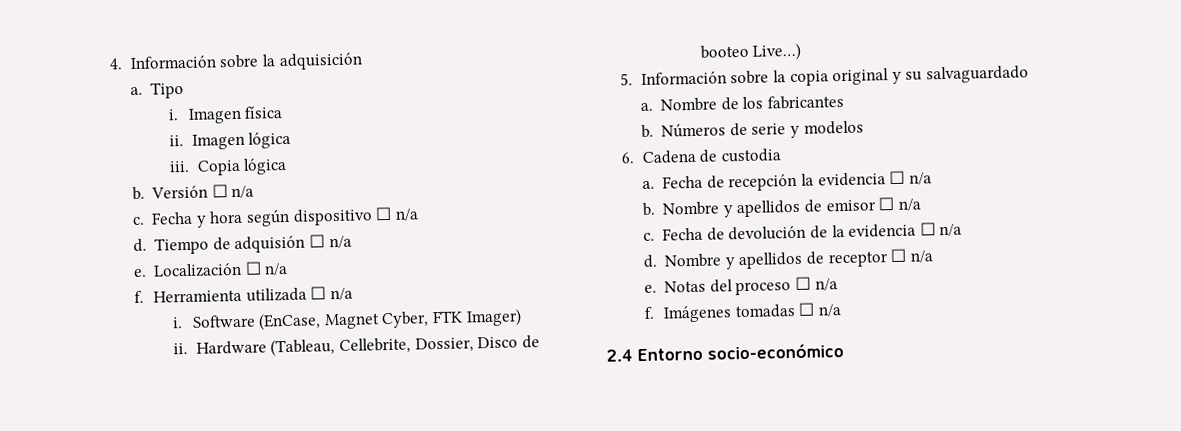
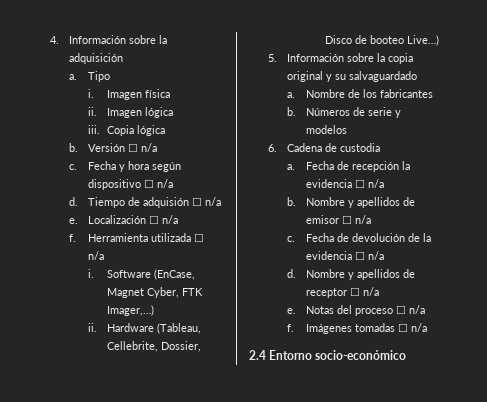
[465,308,522,327] Imager) -> [107,305,155,316] Imager,…)

